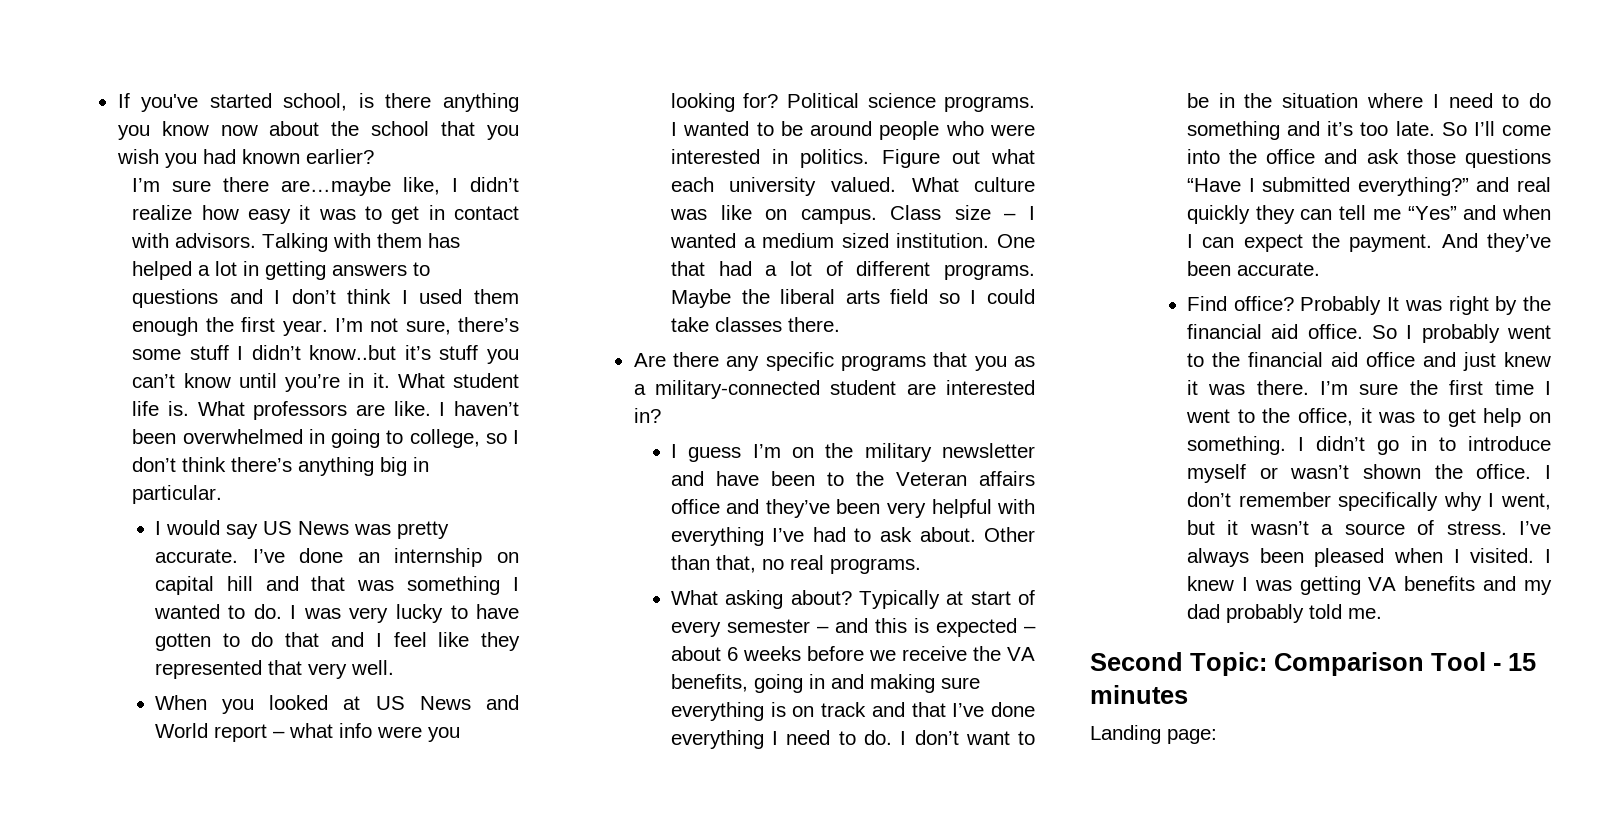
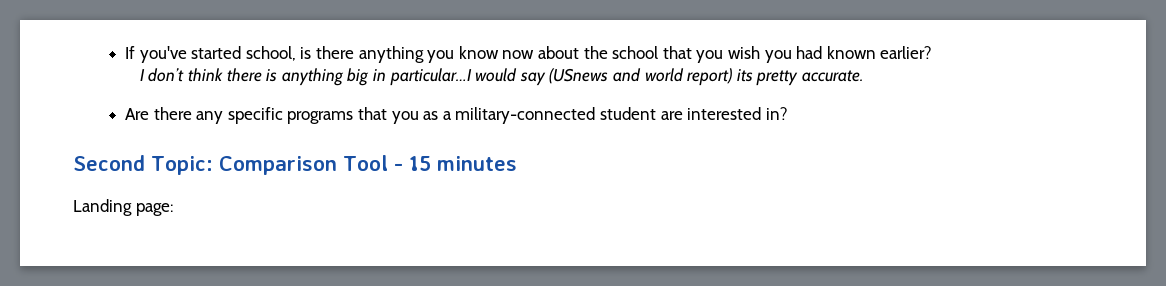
[132,177,519,196] [132,205,520,224] [131,233,461,252] [132,261,431,280] [132,289,519,308] [132,317,519,336] [132,345,519,364] [132,373,520,392] [132,401,519,420] [132,429,520,448] [132,457,430,476] [132,485,223,504] [154,520,449,539] [154,548,519,567] [154,576,519,595] [153,604,519,623] [154,632,520,651] [154,660,394,679] [154,695,519,714] [154,723,460,742] [670,93,1035,112] [670,121,1035,140] [670,149,1035,168] [670,177,1035,196] [669,205,1035,224] [669,233,1035,248] [670,261,1035,280] [670,289,1035,308] [670,317,840,332] I’m sure there are…maybe like, I didn’t realize how easy it was to get in contact with advisors. Talking with them has helped a lot in getting answers to questions and I don’t think I used them enough the first year. I’m not sure, there’s some stuff I didn’t know..but it’s stuff you can’t know until you’re in it. What student life is. What professors are like. I haven’t been overwhelmed in going to college, so I don’t think there’s anything big in particular. // I would say US News was pretty accurate. I’ve done an internship on capital hill and that was something I wanted to do. I was very lucky to have gotten to do that and I feel like they represented that very well. // When you looked at US News and World report – what info were you looking for? Political science programs. I wanted to be around people who were interested in politics. Figure out what each university valued. What culture was like on campus. Class size – I wanted a medium sized institution. One that had a lot of different programs. Maybe the liberal arts field so I could take classes there. -> [139,68,864,86] I don’t think there is anything big in particular…I would say (USnews and world report) its pretty accurate.
[670,443,1035,462] [670,471,1035,486] [670,499,1035,518] [670,527,1035,546] [670,555,921,574] [670,590,1035,609] [670,618,1036,637] [670,646,1035,661] [670,674,980,693] [670,702,1035,721] [670,730,1035,749] [1186,93,1551,108] [1186,121,1551,140] [1186,149,1551,168] [1186,177,1551,196] [1186,205,1551,224] [1186,233,1551,252] [1186,261,1320,276] [1186,296,1551,315] [1186,324,1551,343] [1186,352,1551,371] [1186,380,1551,395] [1185,408,1551,427] [1186,436,1551,455] [1186,464,1551,483] [1186,492,1551,511] [1186,520,1551,535] [1186,548,1551,567] [1186,576,1552,595] [1186,604,1382,623] // I guess I’m on the military newsletter and have been to the Veteran affairs office and they’ve been very helpful with everything I’ve had to ask about. Other than that, no real programs. // What asking about? Typically at start of every semester – and this is expected – about 6 weeks before we receive the VA benefits, going in and making sure everything is on track and that I’ve done everything I need to do. I don’t want to be in the situation where I need to do something and it’s too late. So I’ll come into the office and ask those questions “Have I submitted everything?” and real quickly they can tell me “Yes” and when I can expect the payment. And they’ve been accurate. // Find office? Probably It was right by the financial aid office. So I probably went to the financial aid office and just knew it was there. I’m sure the first time I went to the office, it was to get help on something. I didn’t go in to introduce myself or wasn’t shown the office. I don’t remember specifically why I went, but it wasn’t a source of stress. I’ve always been pleased when I visited. I knew I was getting VA benefits and my dad probably told me. -> (788, 113) none

